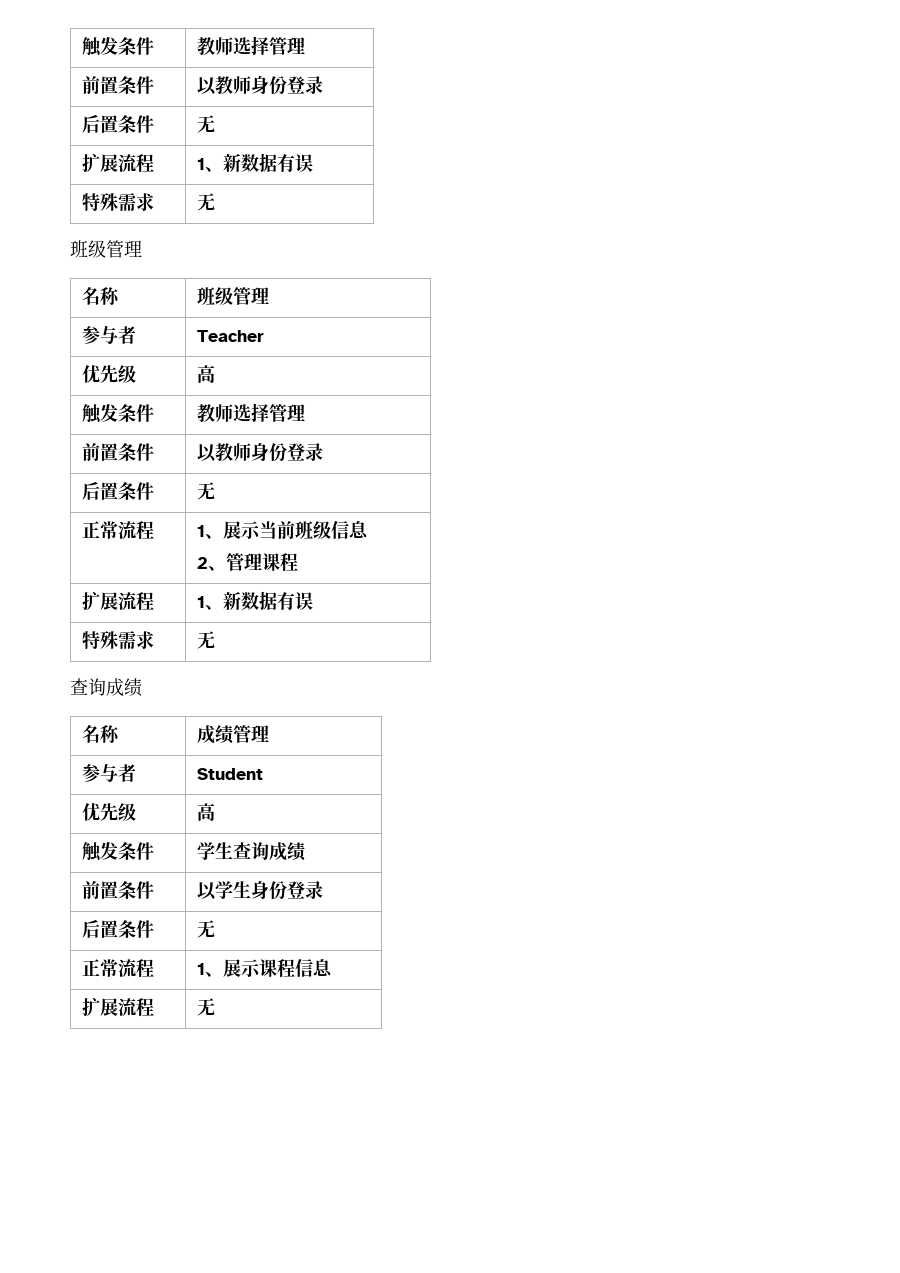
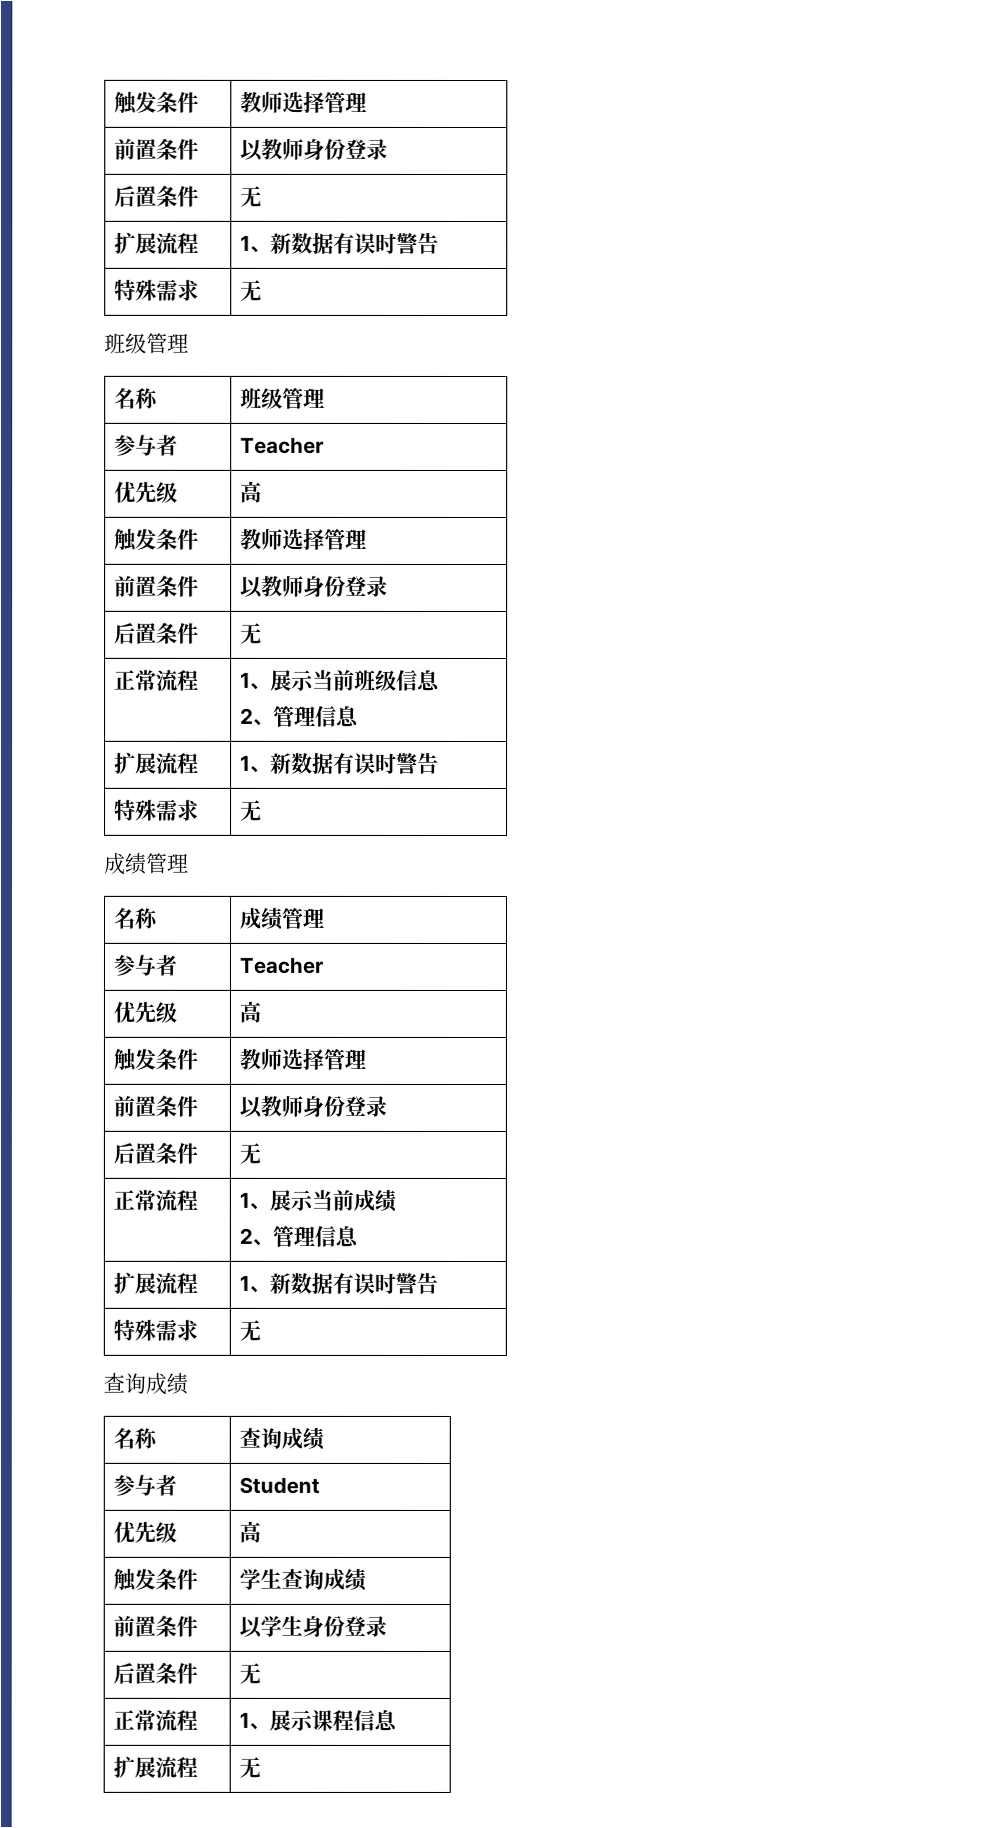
(313, 163) none -> [374,232,439,254] 时警告
[261,553,298,572] [81,592,154,611] [196,591,313,610] 课程 // 扩展流程 | 1、新数据有误 -> [314,705,360,727] [113,752,199,774] [239,752,439,774] [113,798,199,821] [239,799,262,821] [104,852,189,875] [112,907,159,929] [238,907,325,930] [112,954,177,976] [238,957,323,974] [112,1001,177,1023] [238,1000,261,1023] [112,1048,198,1072] [238,1048,366,1070] [112,1095,198,1117] [238,1095,387,1118] [112,1142,198,1164] [238,1142,261,1164] [112,1189,198,1211] [238,1189,397,1212] [238,1225,359,1247] [112,1272,198,1294] [238,1272,438,1294] 信息 // 扩展流程 | 1、新数据有误时警告 // 特殊需求 | 无 // 成绩管理 // 名称 | 成绩管理 // 参与者 | Teacher // 优先级 | 高 // 触发条件 | 教师选择管理 // 前置条件 | 以教师身份登录 // 后置条件 | 无 // 正常流程 | 1、展示当前成绩 // 2、管理信息 // 扩展流程 | 1、新数据有误时警告
[196,725,269,744] 成绩管理 -> [238,1427,325,1450] 查询成绩

